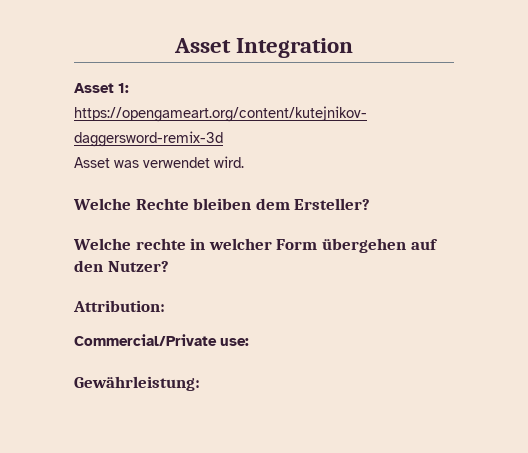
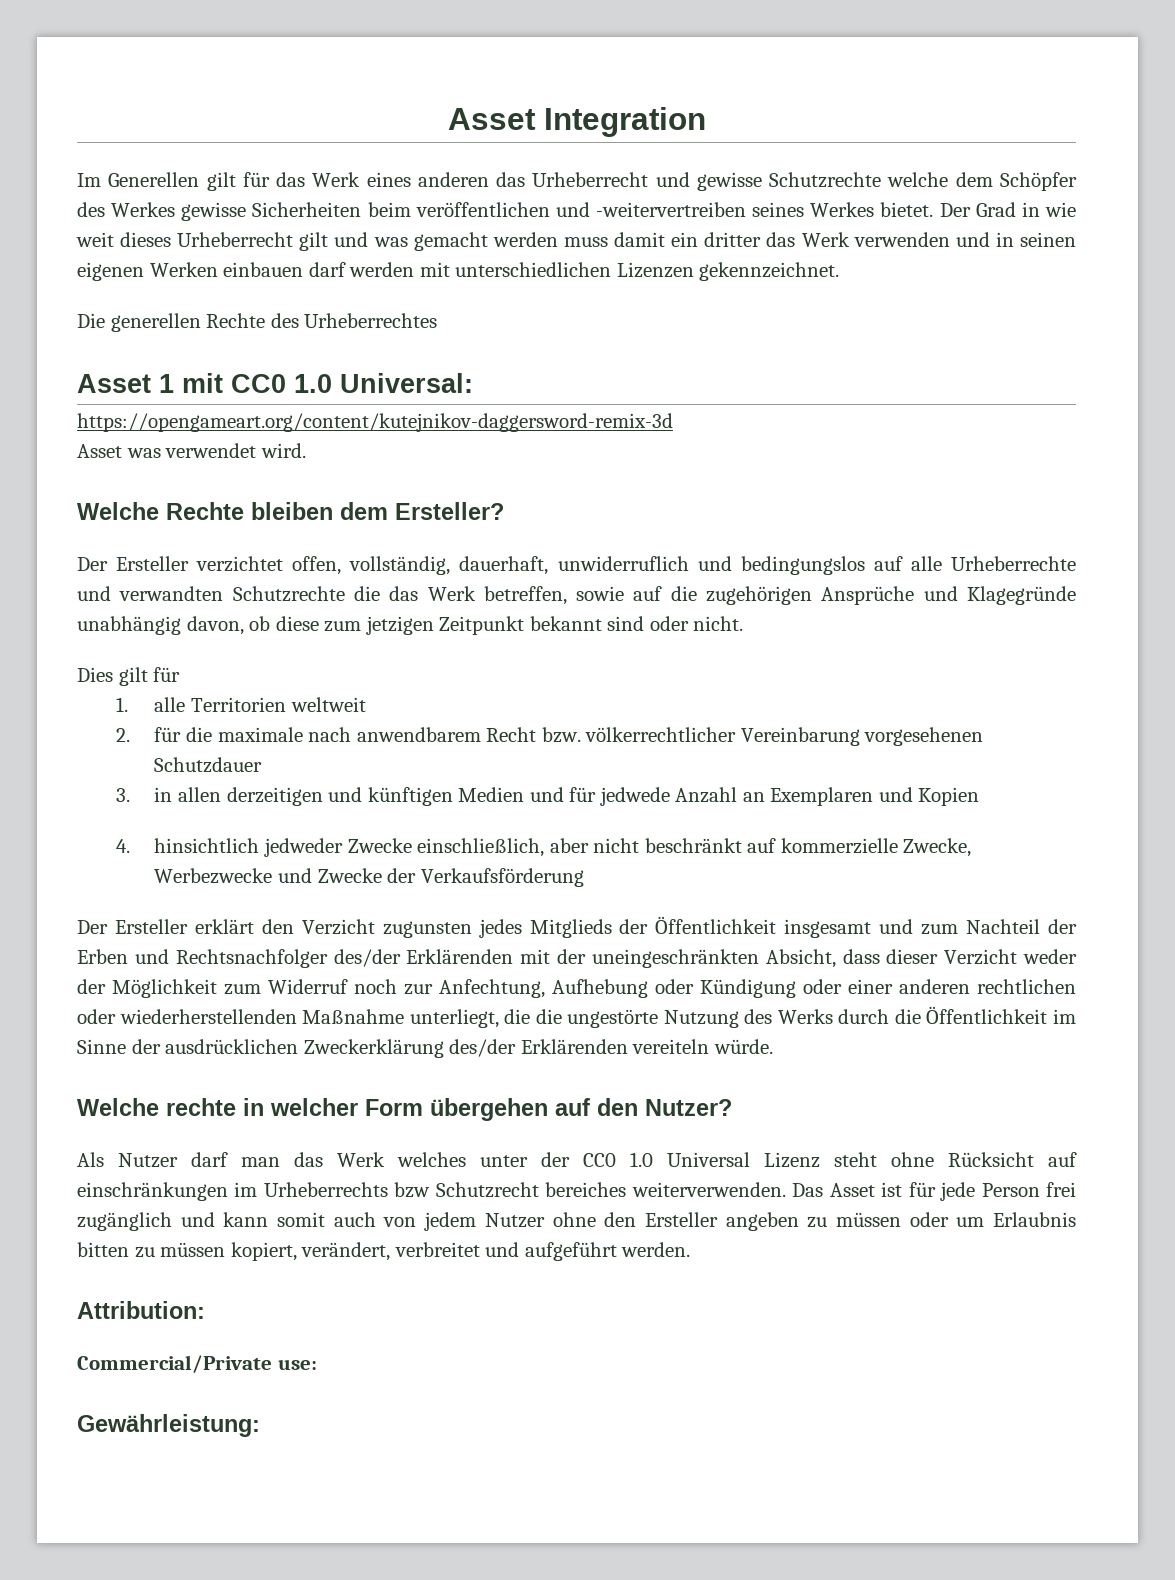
[74,83,129,93] Asset 1: -> [77,172,1077,191] [77,202,1076,221] [76,232,1076,251] [77,262,840,281] [77,313,438,332] [77,373,473,393] Im Generellen gilt für das Werk eines anderen das Urheberrecht und gewisse Schutzrechte welche dem Schöpfer des Werkes gewisse Sicherheiten beim veröffentlichen und -weitervertreiben seines Werkes bietet. Der Grad in wie weit dieses Urheberrecht gilt und was gemacht werden muss damit ein dritter das Werk verwenden und in seinen eigenen Werken einbauen darf werden mit unterschiedlichen Lizenzen gekennzeichnet. // Die generellen Rechte des Urheberrechtes // Asset 1 mit CC0 1.0 Universal:
(371, 204) none -> [77,556,1076,575] [77,586,1076,605] [77,616,744,635] [77,667,181,686] [115,697,366,712] [115,727,984,746] [154,757,263,773] [115,787,980,806] [115,838,972,857] [154,868,584,887] [77,916,1077,938] [77,949,1077,968] [77,979,1076,998] [77,1006,1076,1028] [77,1039,773,1058] // Der Ersteller verzichtet offen, vollständig, dauerhaft, unwiderruflich und bedingungslos auf alle Urheberrechte und verwandten Schutzrechte die das Werk betreffen, sowie auf die zugehörigen Ansprüche und Klagegründe unabhängig davon, ob diese zum jetzigen Zeitpunkt bekannt sind oder nicht. // Dies gilt für // 1. alle Territorien weltweit // 2. für die maximale nach anwendbarem Recht bzw. völkerrechtlicher Vereinbarung vorgesehenen Schutzdauer // 3. in allen derzeitigen und künftigen Medien und für jedwede Anzahl an Exemplaren und Kopien // 4. hinsichtlich jedweder Zwecke einschließlich, aber nicht beschränkt auf kommerzielle Zwecke, Werbezwecke und Zwecke der Verkaufsförderung // Der Ersteller erklärt den Verzicht zugunsten jedes Mitglieds der Öffentlichkeit insgesamt und zum Nachteil der Erben und Rechtsnachfolger des/der Erklärenden mit der uneingeschränkten Absicht, dass dieser Verzicht weder der Möglichkeit zum Widerruf noch zur Anfechtung, Aufhebung oder Kündigung oder einer anderen rechtlichen oder wiederherstellenden Maßnahme unterliegt, die die ungestörte Nutzung des Werks durch die Öffentlichkeit im Sinne der ausdrücklichen Zweckerklärung des/der Erklärenden vereiteln würde.
(169, 266) none -> [77,1152,1077,1168] [77,1182,1076,1201] [77,1212,1076,1231] [77,1242,691,1261] // Als Nutzer darf man das Werk welches unter der CC0 1.0 Universal Lizenz steht ohne Rücksicht auf einschränkungen im Urheberrechts bzw Schutzrecht bereiches weiterverwenden. Das Asset ist für jede Person frei zugänglich und kann somit auch von jedem Nutzer ohne den Ersteller angeben zu müssen oder um Erlaubnis bitten zu müssen kopiert, verändert, verbreitet und aufgeführt werden.

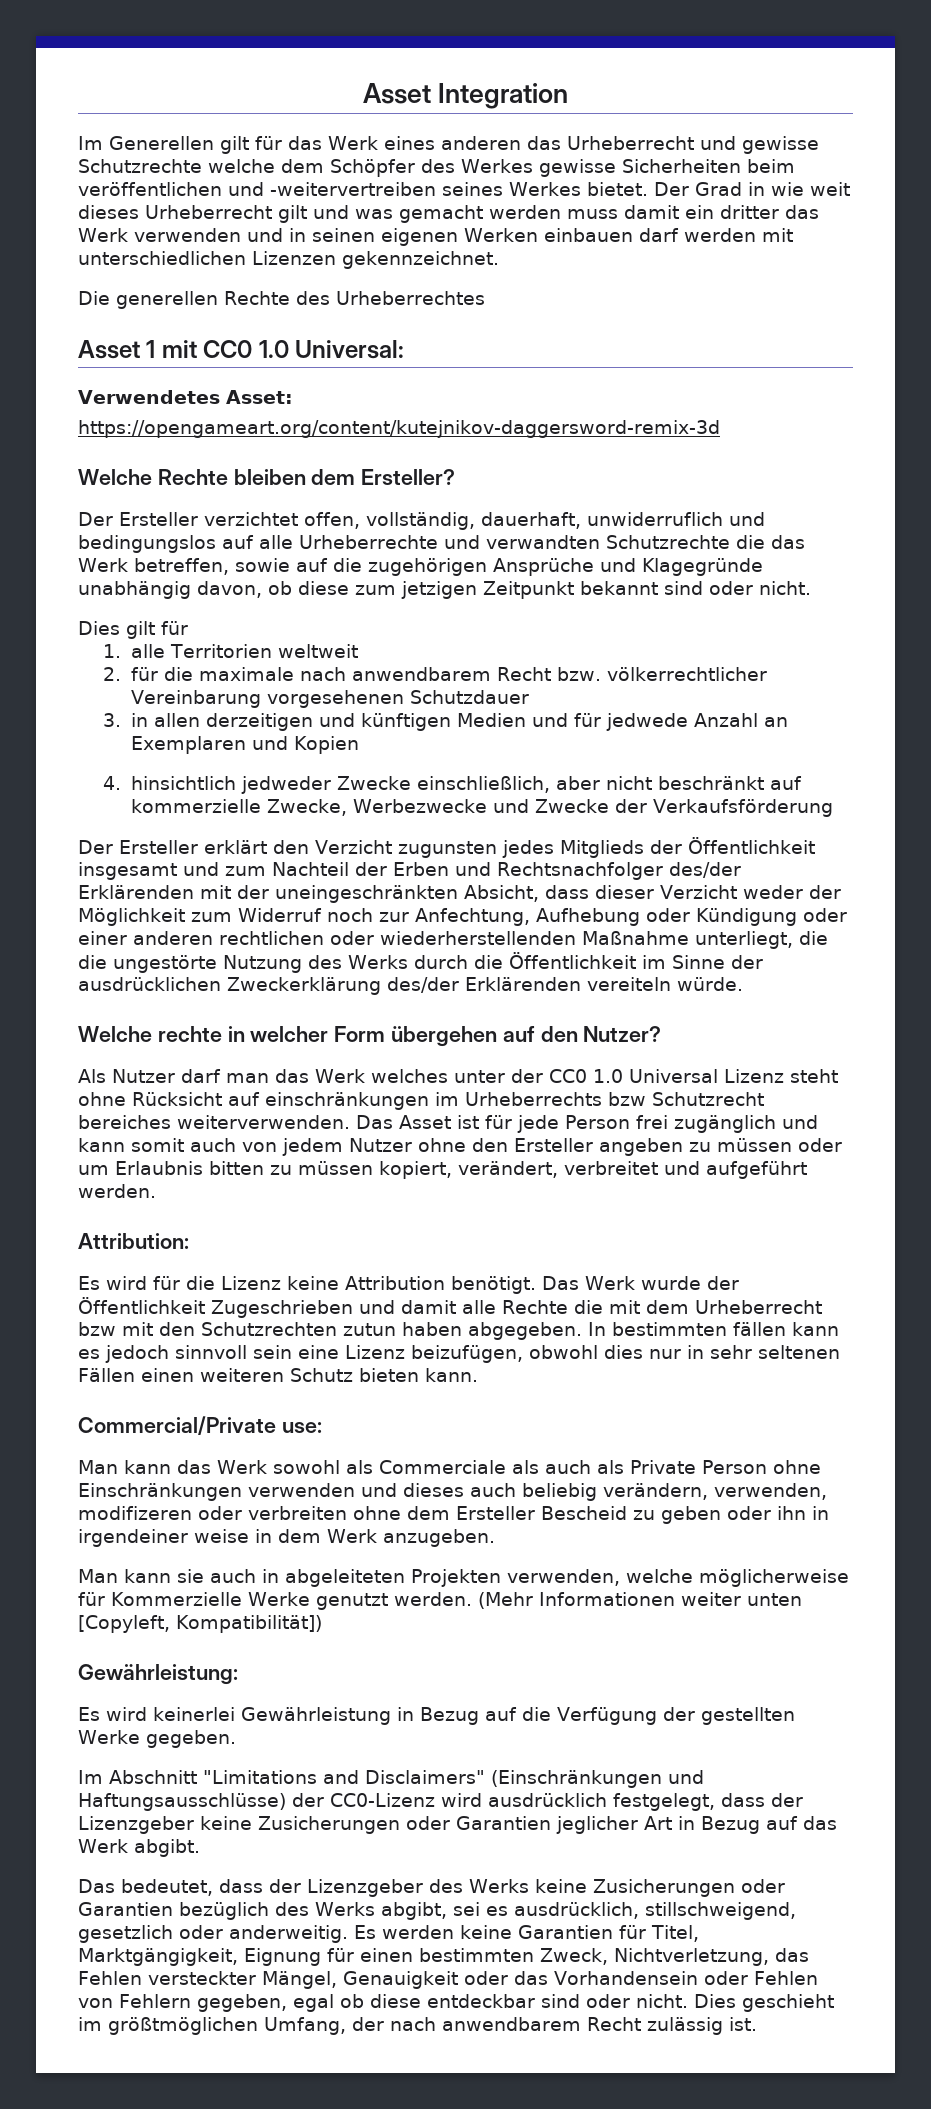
(473, 383) none -> [78,390,293,404] // Verwendetes Asset:
[77,443,306,458] // Asset was verwendet wird. -> (720, 429) none
[77,1355,317,1373] [77,1414,260,1437] Commercial/Private use: // Gewährleistung: -> [78,1276,739,1294] [78,1297,822,1318] [78,1322,839,1340] [78,1345,840,1363] [78,1368,478,1382] [78,1416,322,1435] [78,1460,821,1474] [78,1483,827,1501] [78,1506,829,1524] [78,1529,495,1547] [78,1569,849,1587] [78,1592,802,1610] [78,1615,322,1633] [78,1664,238,1685] [78,1707,795,1725] [78,1730,236,1748] [78,1770,704,1788] [78,1793,803,1811] [78,1816,837,1834] [78,1839,200,1857] [78,1879,785,1897] [78,1902,796,1920] [78,1925,699,1943] [78,1948,809,1966] [78,1971,818,1989] [78,1994,834,2012] [78,2017,757,2035] Es wird für die Lizenz keine Attribution benötigt. Das Werk wurde der Öffentlichkeit Zugeschrieben und damit alle Rechte die mit dem Urheberrecht bzw mit den Schutzrechten zutun haben abgegeben. In bestimmten fällen kann es jedoch sinnvoll sein eine Lizenz beizufügen, obwohl dies nur in sehr seltenen Fällen einen weiteren Schutz bieten kann. // Commercial/Private use: // Man kann das Werk sowohl als Commerciale als auch als Private Person ohne Einschränkungen verwenden und dieses auch beliebig verändern, verwenden, modifizeren oder verbreiten ohne dem Ersteller Bescheid zu geben oder ihn in irgendeiner weise in dem Werk anzugeben. // Man kann sie auch in abgeleiteten Projekten verwenden, welche möglicherweise für Kommerzielle Werke genutzt werden. (Mehr Informationen weiter unten [Copyleft, Kompatibilität]) // Gewährleistung: // Es wird keinerlei Gewährleistung in Bezug auf die Verfügung der gestellten Werke gegeben. // Im Abschnitt "Limitations and Disclaimers" (Einschränkungen und Haftungsausschlüsse) der CC0-Lizenz wird ausdrücklich festgelegt, dass der Lizenzgeber keine Zusicherungen oder Garantien jeglicher Art in Bezug auf das Werk abgibt. // Das bedeutet, dass der Lizenzgeber des Werks keine Zusicherungen oder Garantien bezüglich des Werks abgibt, sei es ausdrücklich, stillschweigend, gesetzlich oder anderweitig. Es werden keine Garantien für Titel, Marktgängigkeit, Eignung für einen bestimmten Zweck, Nichtverletzung, das Fehlen versteckter Mängel, Genauigkeit oder das Vorhandensein oder Fehlen von Fehlern gegeben, egal ob diese entdeckbar sind oder nicht. Dies geschieht im größtmöglichen Umfang, der nach anwendbarem Recht zulässig ist.

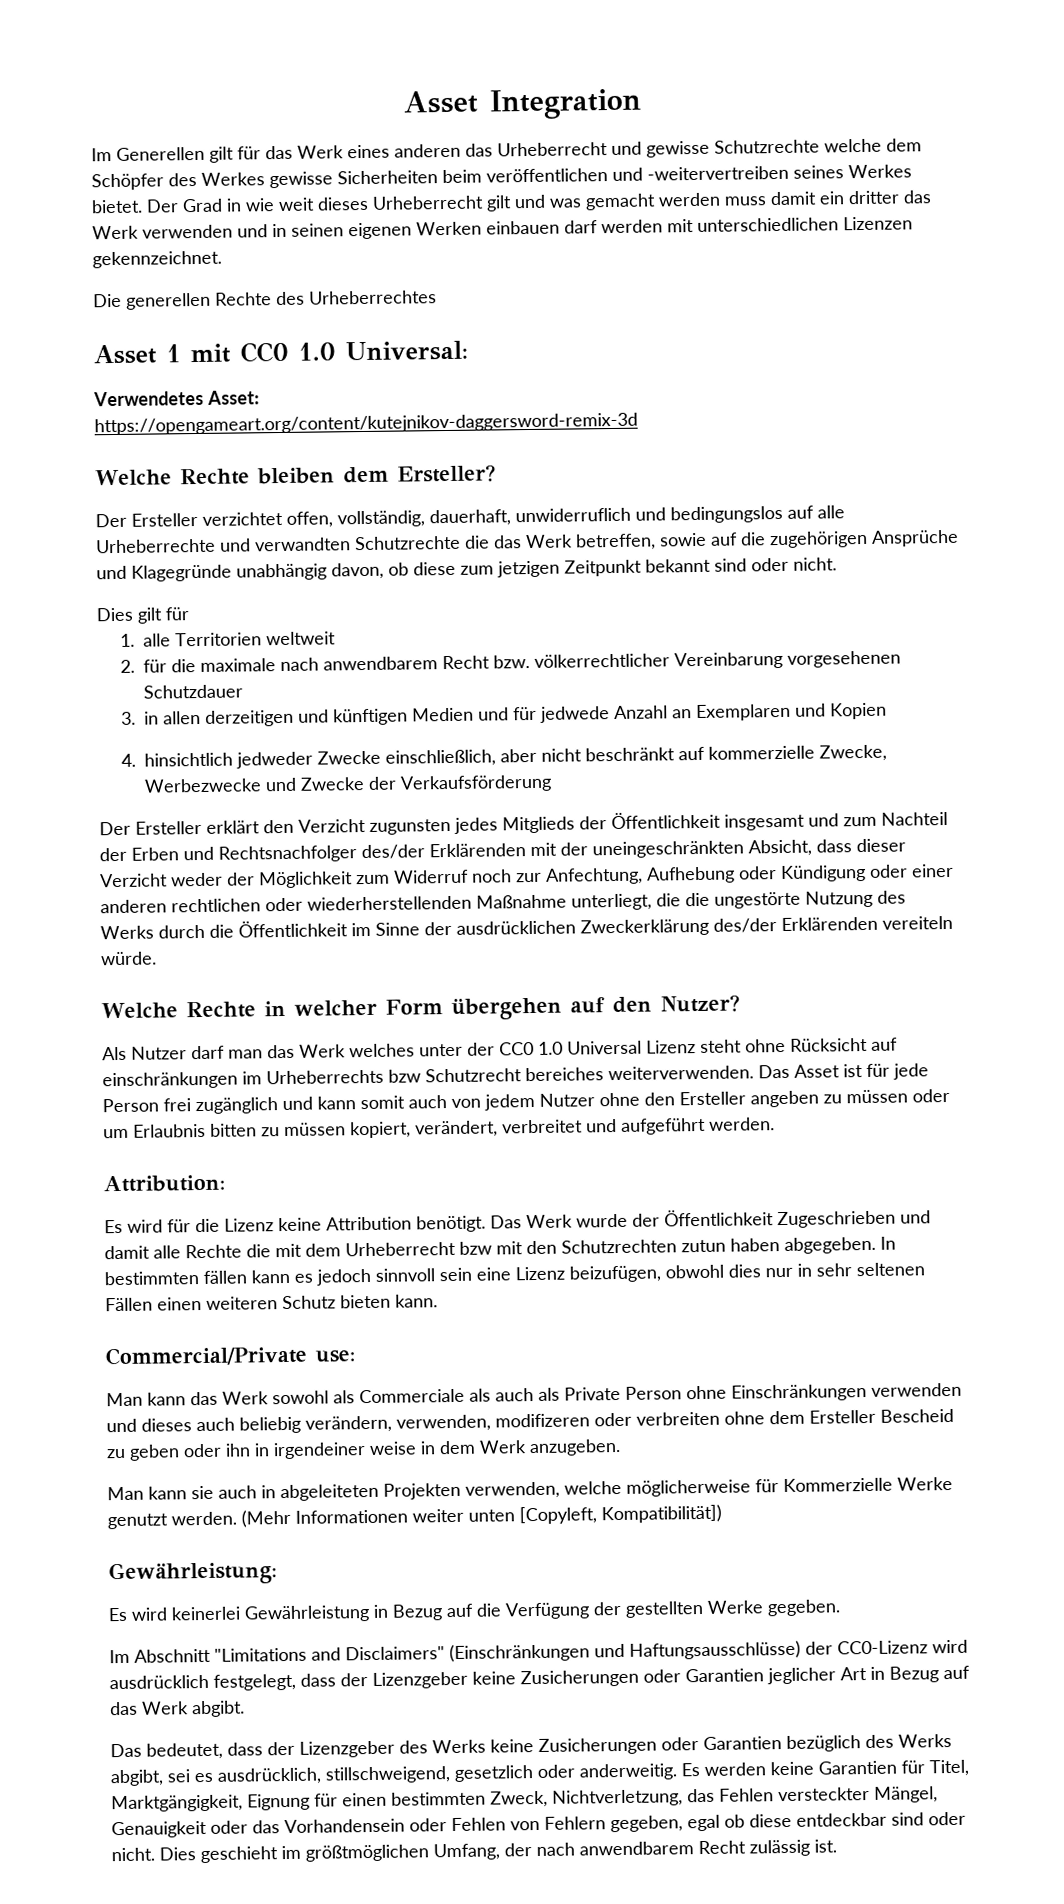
[157,1026,222,1042] rechte -> [185,1001,256,1019] Rechte

